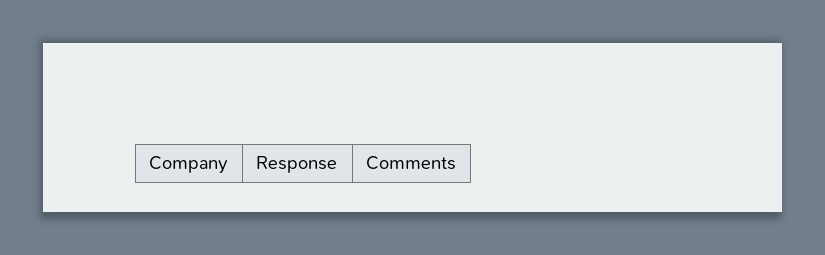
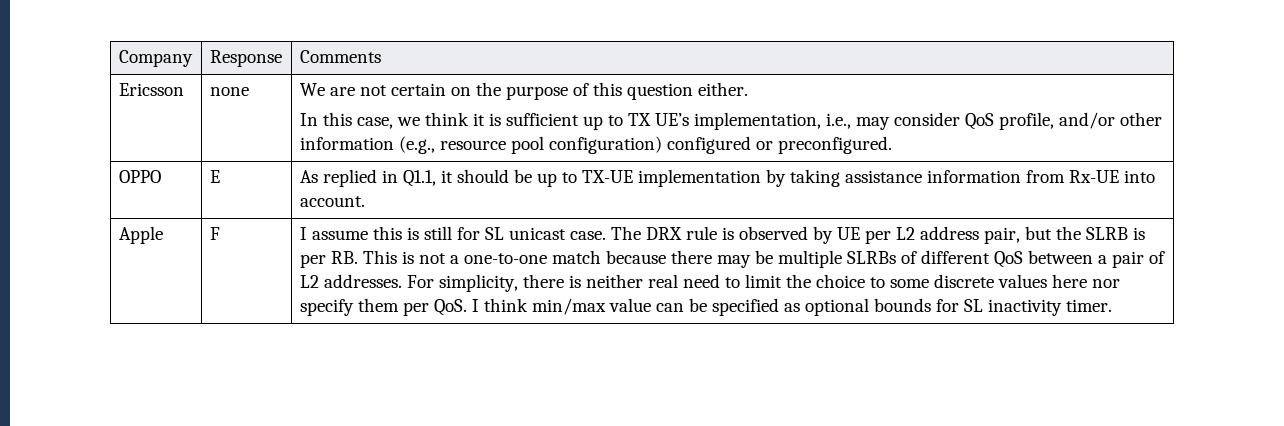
(456, 163) none -> [118,83,184,96] [209,87,249,96] [299,82,748,100] [299,112,1162,130] [299,136,892,154] [118,170,161,183] [209,170,220,183] [299,169,1155,187] [299,196,365,207] [118,226,163,244] [209,227,220,240] [299,226,1145,244] [299,250,1165,268] [299,274,1120,292] [299,298,1112,316] // Ericsson | none | We are not certain on the purpose of this question either. // In this case, we think it is sufficient up to TX UE’s implementation, i.e., may consider QoS profile, and/or other information (e.g., resource pool configuration) configured or preconfigured. // OPPO | E | As replied in Q1.1, it should be up to TX-UE implementation by taking assistance information from Rx-UE into account. // Apple | F | I assume this is still for SL unicast case. The DRX rule is observed by UE per L2 address pair, but the SLRB is per RB. This is not a one-to-one match because there may be multiple SLRBs of different QoS between a pair of L2 addresses. For simplicity, there is neither real need to limit the choice to some discrete values here nor specify them per QoS. I think min/max value can be specified as optional bounds for SL inactivity timer.

